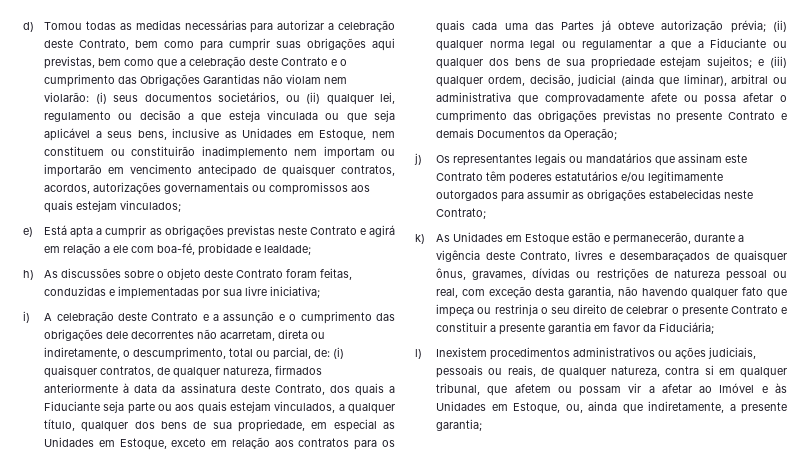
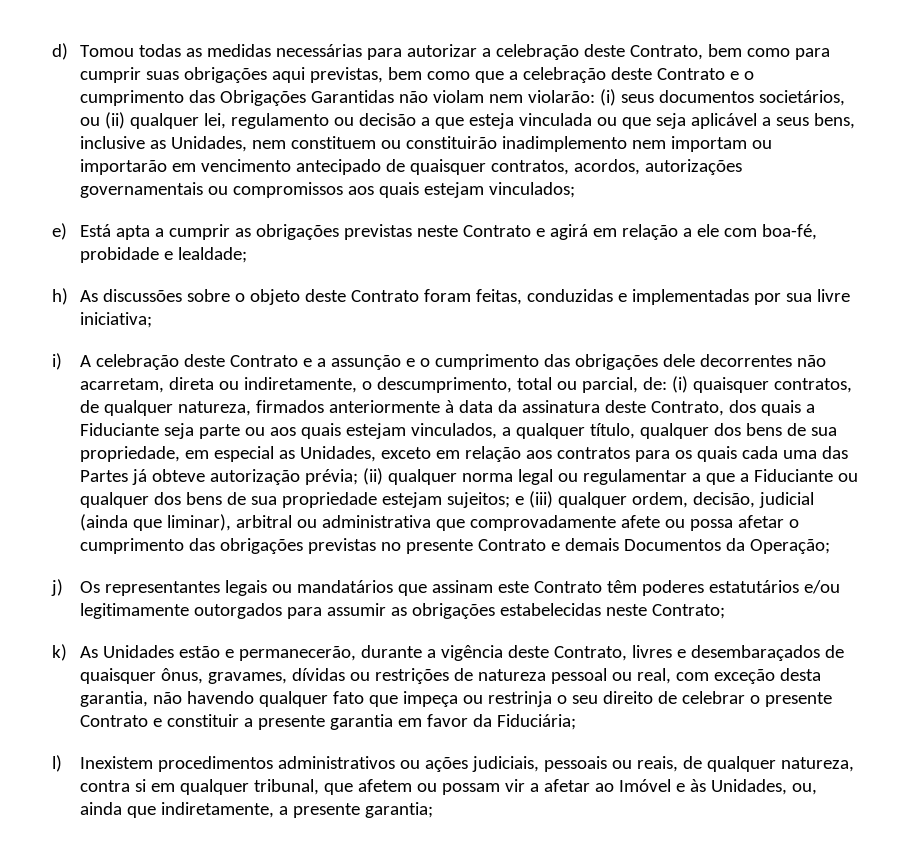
[242,128,367,141] Unidades em Estoque, -> [171,136,248,152] Unidades,
[44,437,167,450] Unidades em Estoque, -> [300,446,377,462] Unidades,
[506,233,570,245] em Estoque -> (175, 651) none
[436,401,561,414] Unidades em Estoque, -> [711,779,788,795] Unidades,

